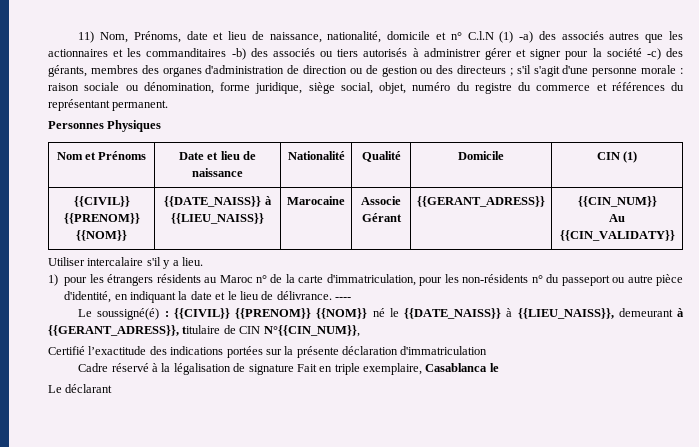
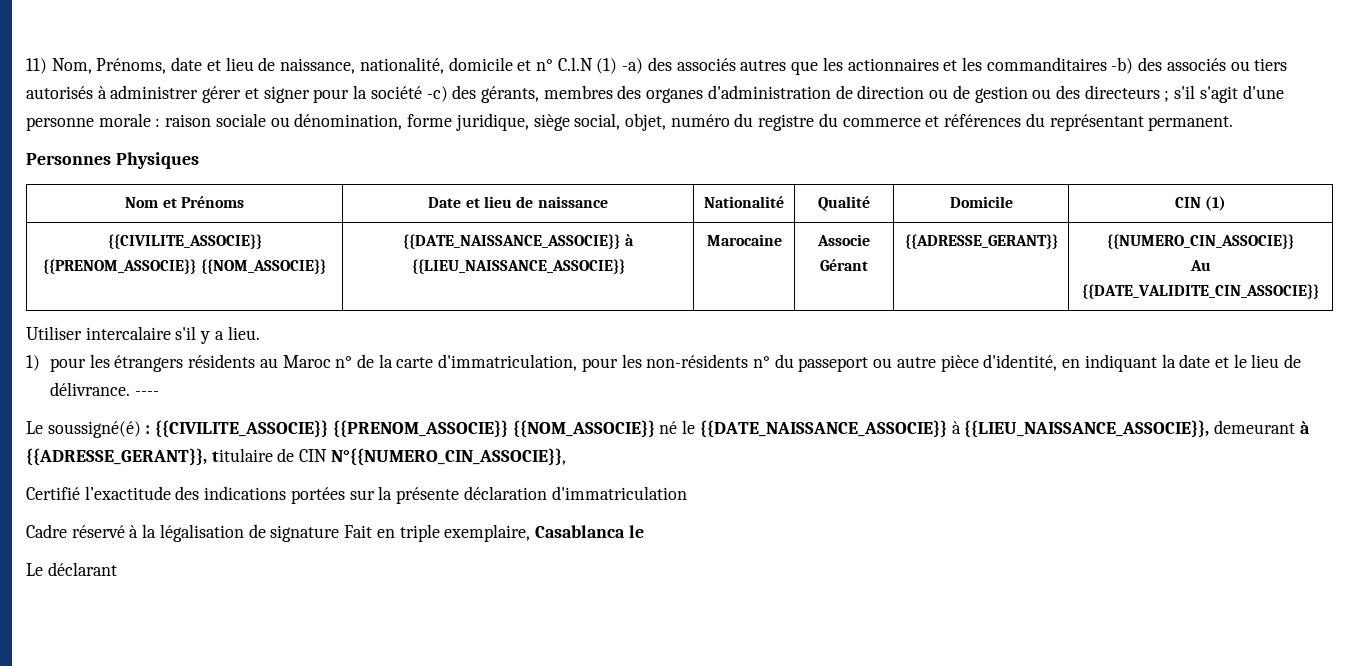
[73,196,130,207] [63,213,140,224] [76,230,127,241] [164,196,272,207] [171,213,264,224] {{CIVIL}} {{PRENOM}} {{NOM}} | {{DATE_NAISS}} à {{LIEU_NAISS}} -> [107,234,262,249] [43,259,326,274] [403,234,634,249] [411,259,625,274] {{CIVILITE_ASSOCIE}} {{PRENOM_ASSOCIE}} {{NOM_ASSOCIE}} | {{DATE_NAISSANCE_ASSOCIE}} à {{LIEU_NAISSANCE_ASSOCIE}}
[417,196,545,207] [577,196,657,207] {{GERANT_ADRESS}} | {{CIN_NUM}} -> [904,234,1058,249] [1107,234,1294,249] {{ADRESSE_GERANT}} | {{NUMERO_CIN_ASSOCIE}}
[559,230,675,241] {{CIN_VALIDATY}} -> [1082,284,1319,299] {{DATE_VALIDITE_CIN_ASSOCIE}}
[173,308,614,319] {{CIVIL}} {{PRENOM}} {{NOM}} né le {{DATE_NAISS}} à {{LIEU_NAISS}}, -> [155,420,1210,438] {{CIVILITE_ASSOCIE}} {{PRENOM_ASSOCIE}} {{NOM_ASSOCIE}} né le {{DATE_NAISSANCE_ASSOCIE}} à {{LIEU_NAISSANCE_ASSOCIE}},
[48,325,179,336] {{GERANT_ADRESS}}, -> [26,448,207,466] {{ADRESSE_GERANT}},
[263,325,360,337] N°{{CIN_NUM}}, -> [330,448,566,466] N°{{NUMERO_CIN_ASSOCIE}},

